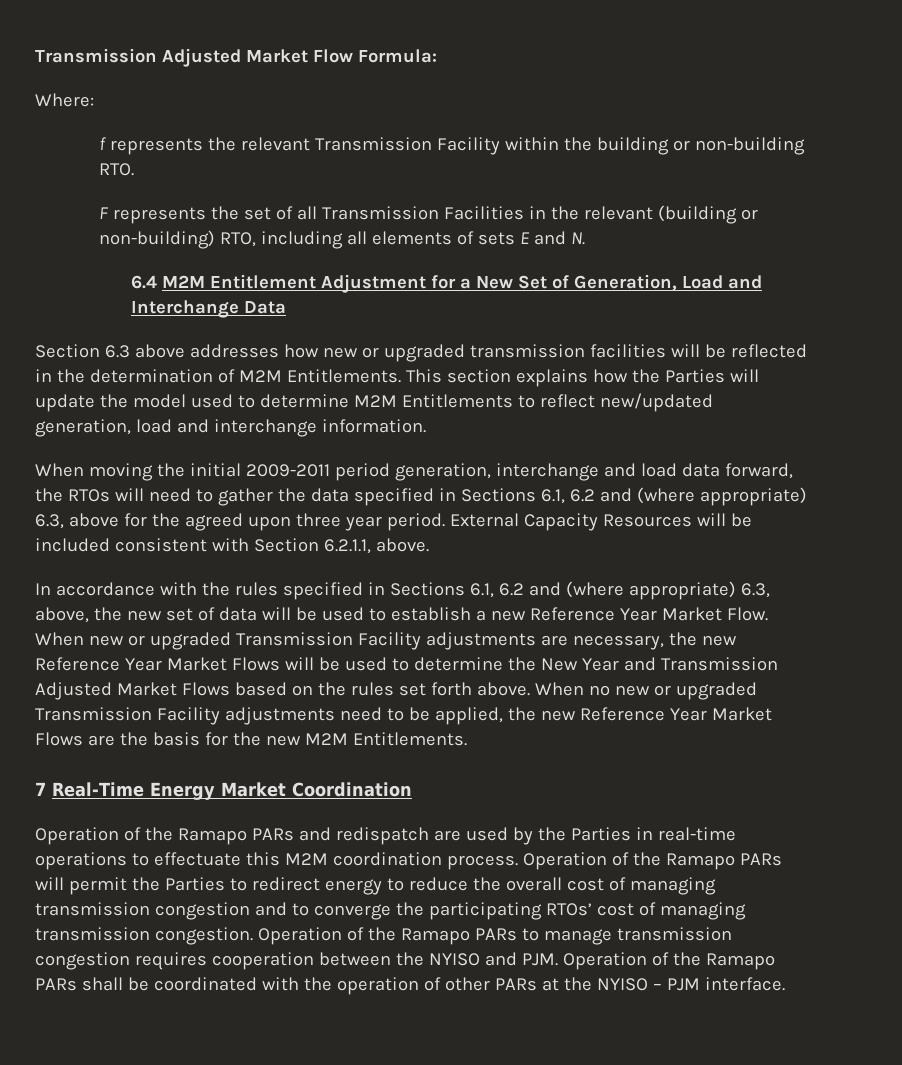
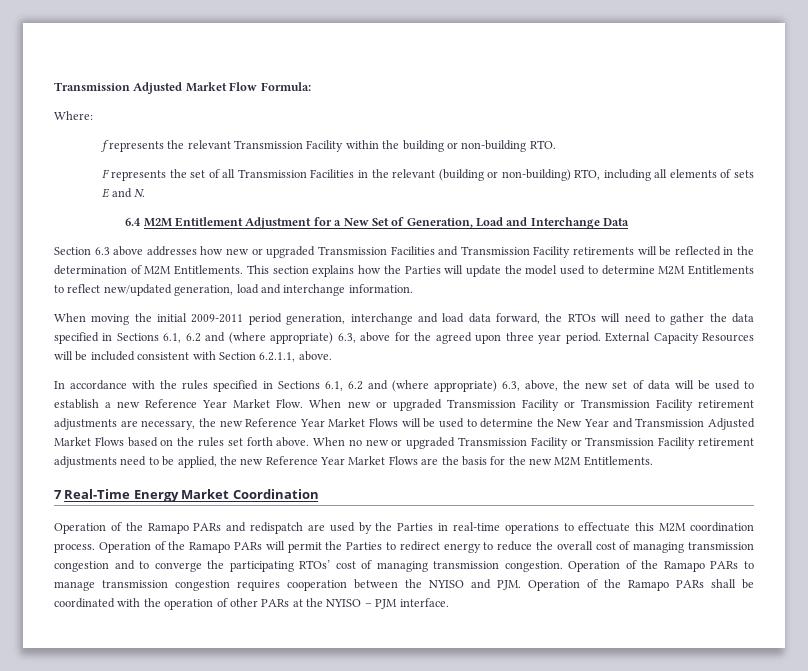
[469,344,666,358] transmission facilities -> [317,246,634,258] Transmission Facilities and Transmission Facility retirements
(421, 641) none -> [563,399,754,411] or Transmission Facility retirement
(220, 716) none -> [570,437,754,449] or Transmission Facility retirement

